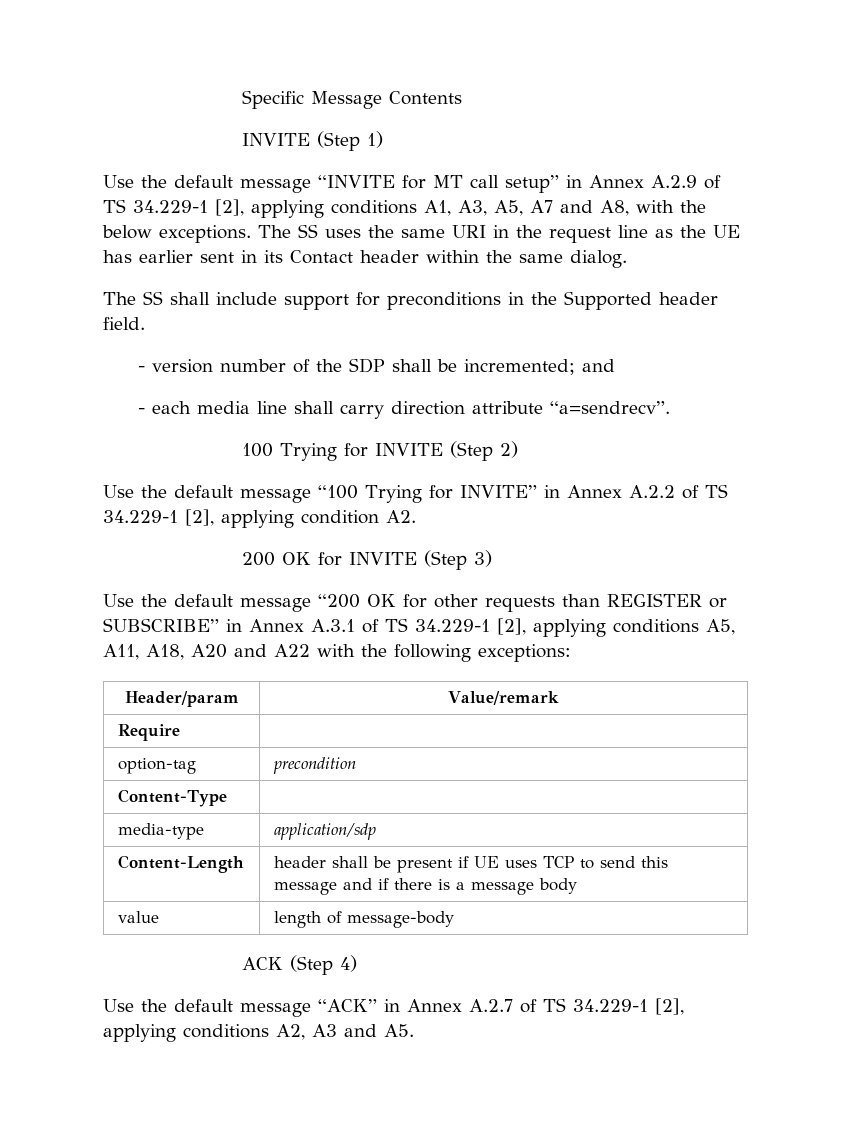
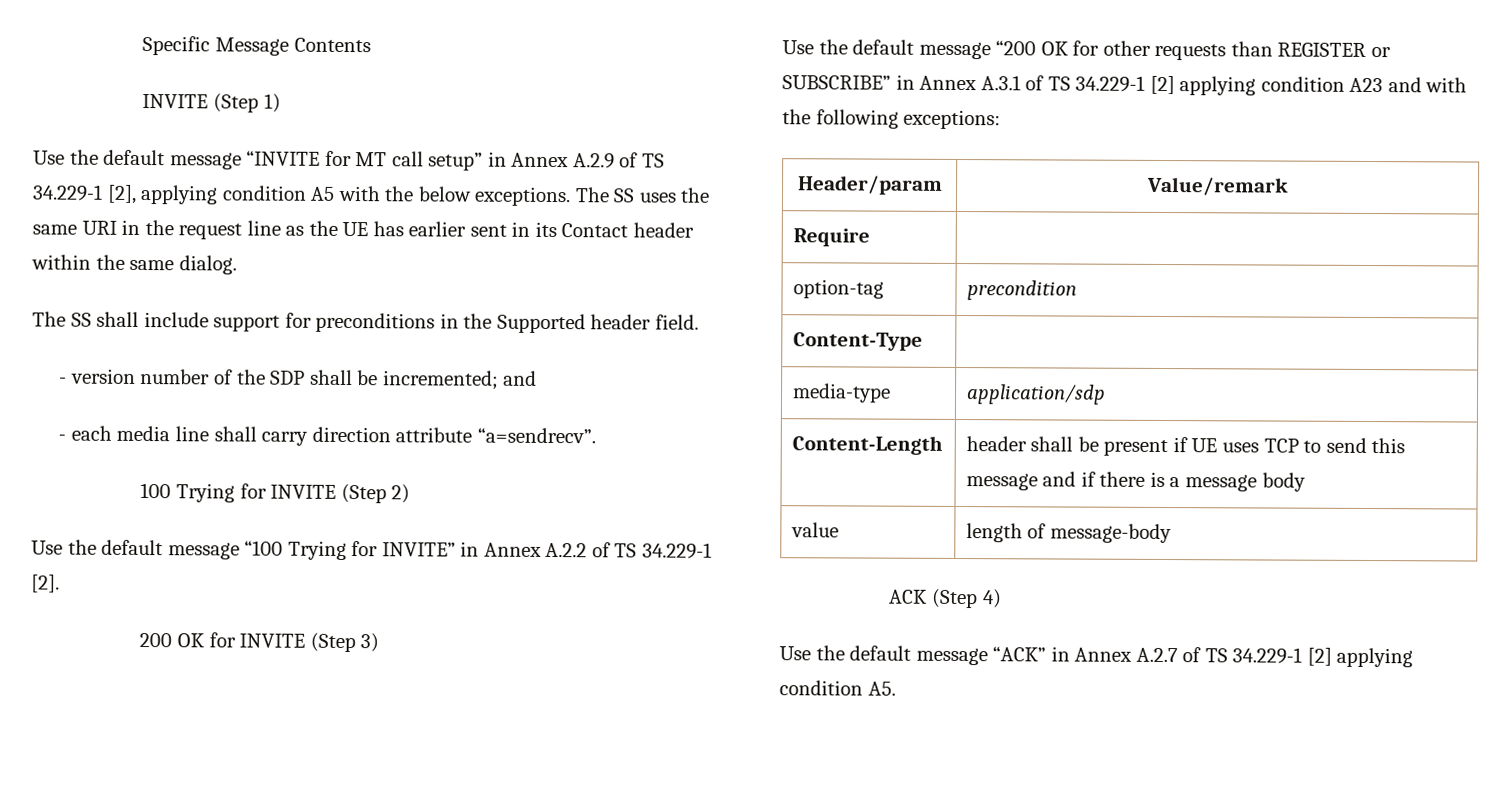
[331,200,629,216] conditions A1, A3, A5, A7 and A8, -> [221,185,336,201] condition A5
[185,509,416,528] [2], applying condition A2. -> [31,574,60,593] [2].
[497,618,735,637] [103,644,310,660] [2], applying conditions A5, A11, A18, A20 and A22 -> [1149,75,1422,96] [2] applying condition A23 and
[655,998,684,1015] [103,1024,377,1042] [2], applying conditions A2, A3 and -> [1306,647,1414,668] [779,680,863,696] [2] applying condition

